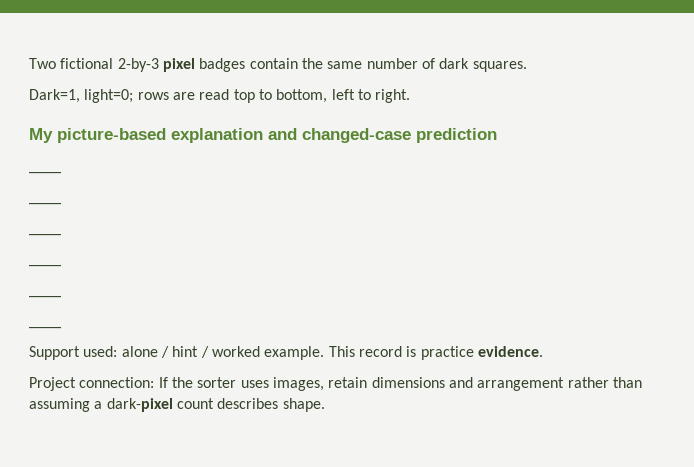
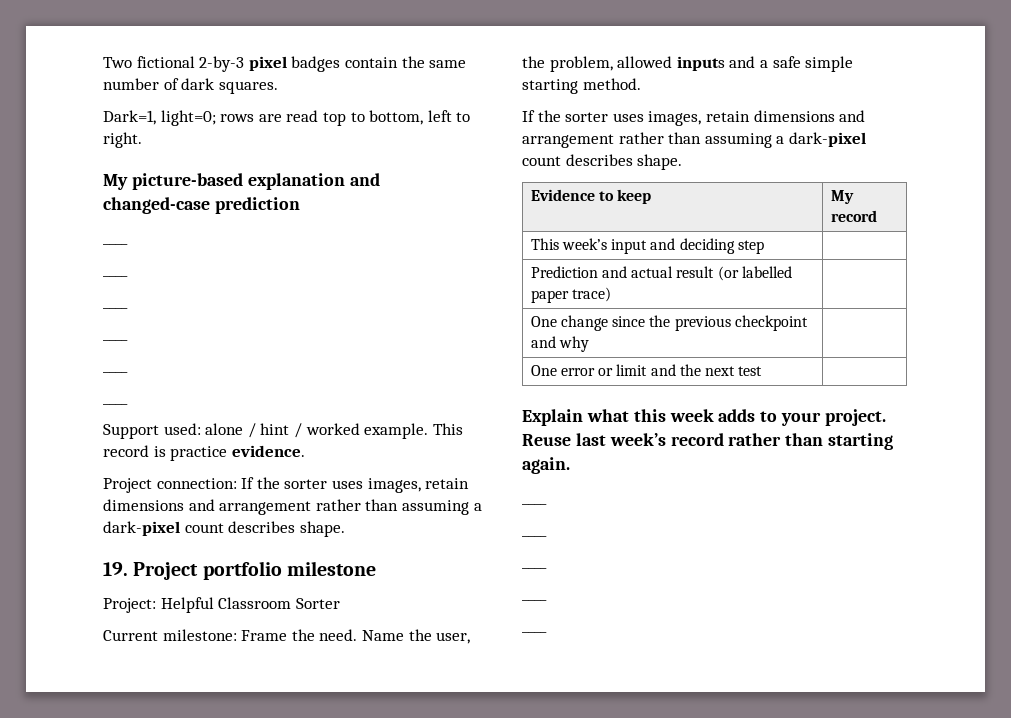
(325, 405) none -> [103,561,376,580] [103,597,340,613] [103,629,471,644] [522,56,854,72] [522,78,641,94] [522,110,866,126] [522,132,866,148] [522,154,683,170] [530,189,652,204] [830,190,854,204] [830,210,877,222] [530,238,764,254] [530,266,792,281] [530,287,611,303] [530,315,808,331] [530,336,589,352] [530,364,763,376] [522,409,887,426] [522,433,894,450] [522,457,570,474] [522,503,547,505] [522,535,547,537] [522,567,547,569] [522,599,547,601] [522,631,547,633] // 19. Project portfolio milestone // Project: Helpful Classroom Sorter // Current milestone: Frame the need. Name the user, the problem, allowed inputs and a safe simple starting method. // If the sorter uses images, retain dimensions and arrangement rather than assuming a dark-pixel count describes shape. // Evidence to keep | My record // This week’s input and deciding step | // Prediction and actual result (or labelled paper trace) | // One change since the previous checkpoint and why | // One error or limit and the next test | // Explain what this week adds to your project. Reuse last week’s record rather than starting again. // ____ // ____ // ____ // ____ // ____

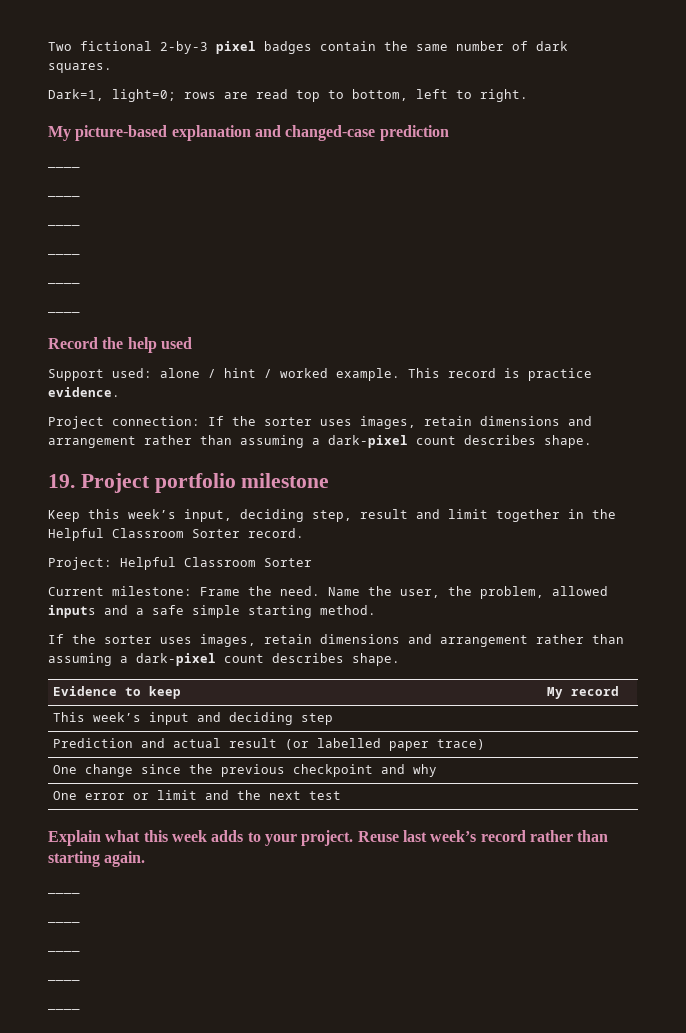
(128, 404) none -> [48,337,192,353] // Record the help used
(376, 568) none -> [48,509,616,522] [48,528,304,541] // Keep this week’s input, deciding step, result and limit together in the Helpful Classroom Sorter record.

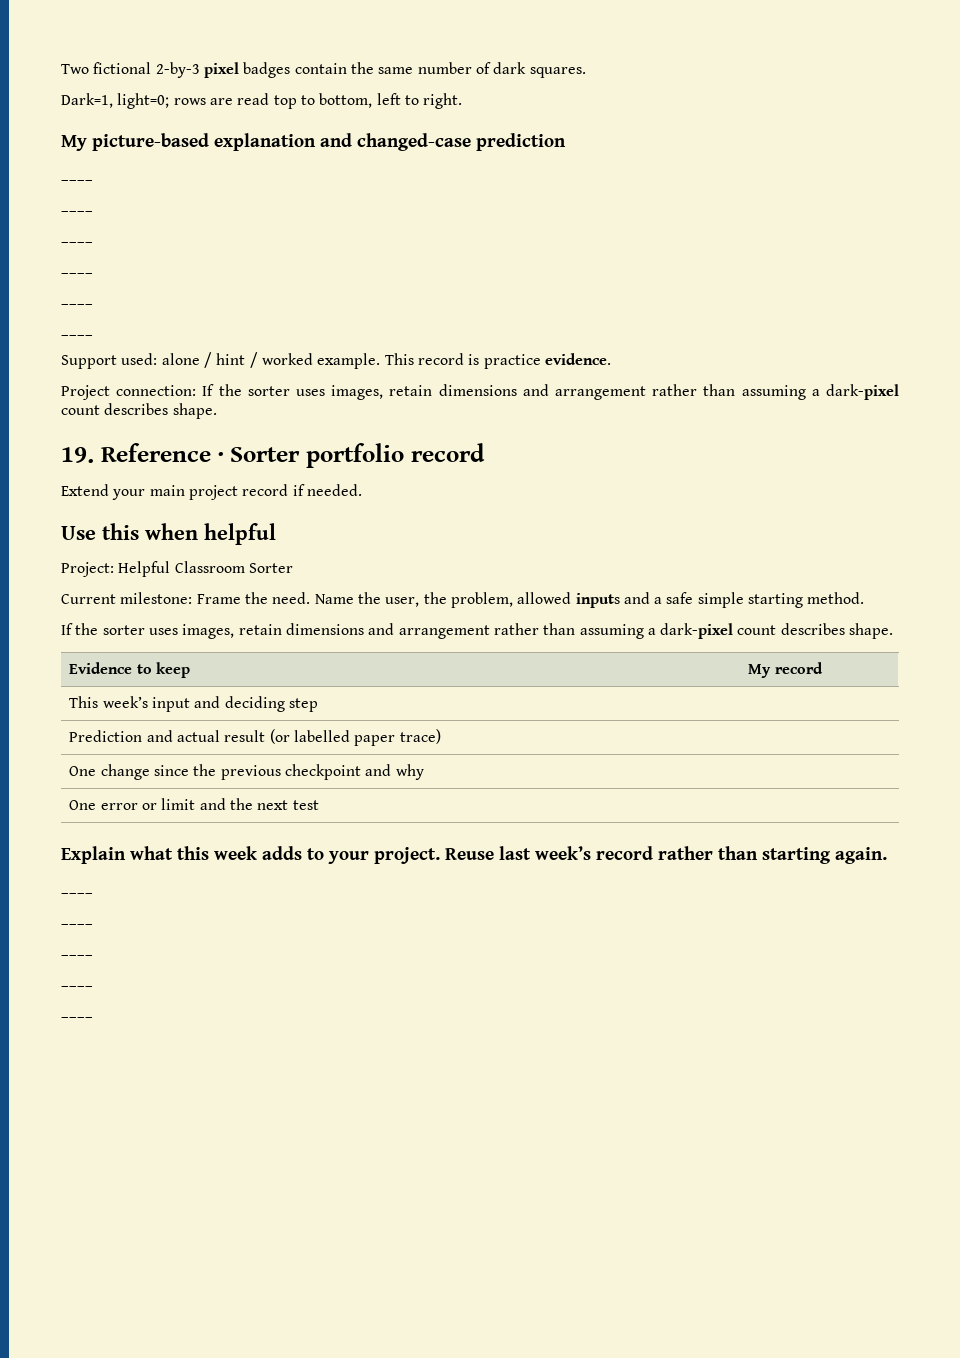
[48,337,192,353] // Record the help used -> (93, 335) none
[80,473,330,493] [48,509,616,522] [48,528,304,541] Project portfolio milestone // Keep this week’s input, deciding step, result and limit together in the Helpful Classroom Sorter record. -> [100,443,485,468] [61,484,362,500] [61,523,276,545] Reference · Sorter portfolio record // Extend your main project record if needed. // Use this when helpful

